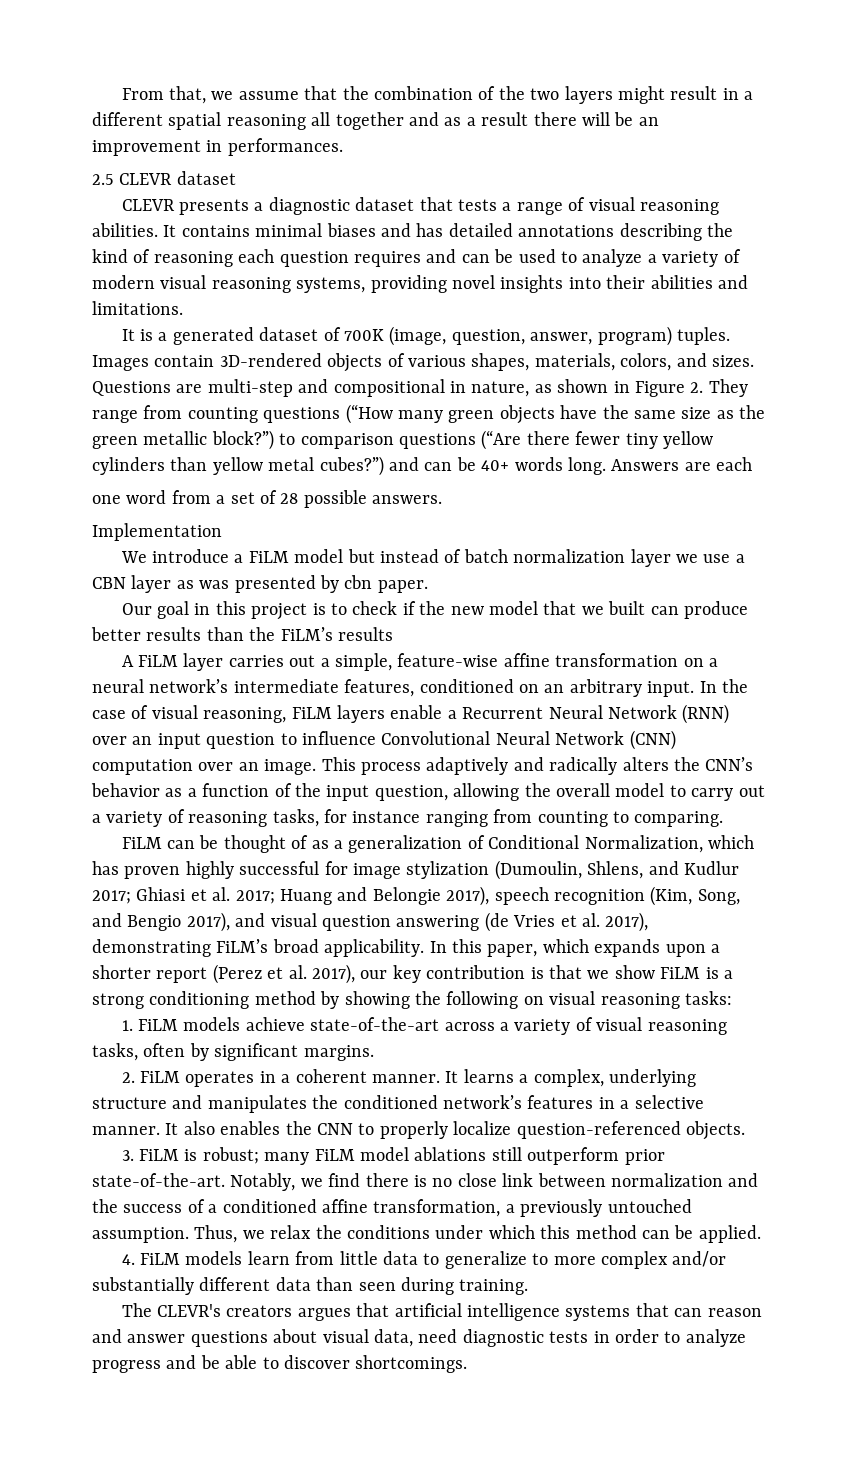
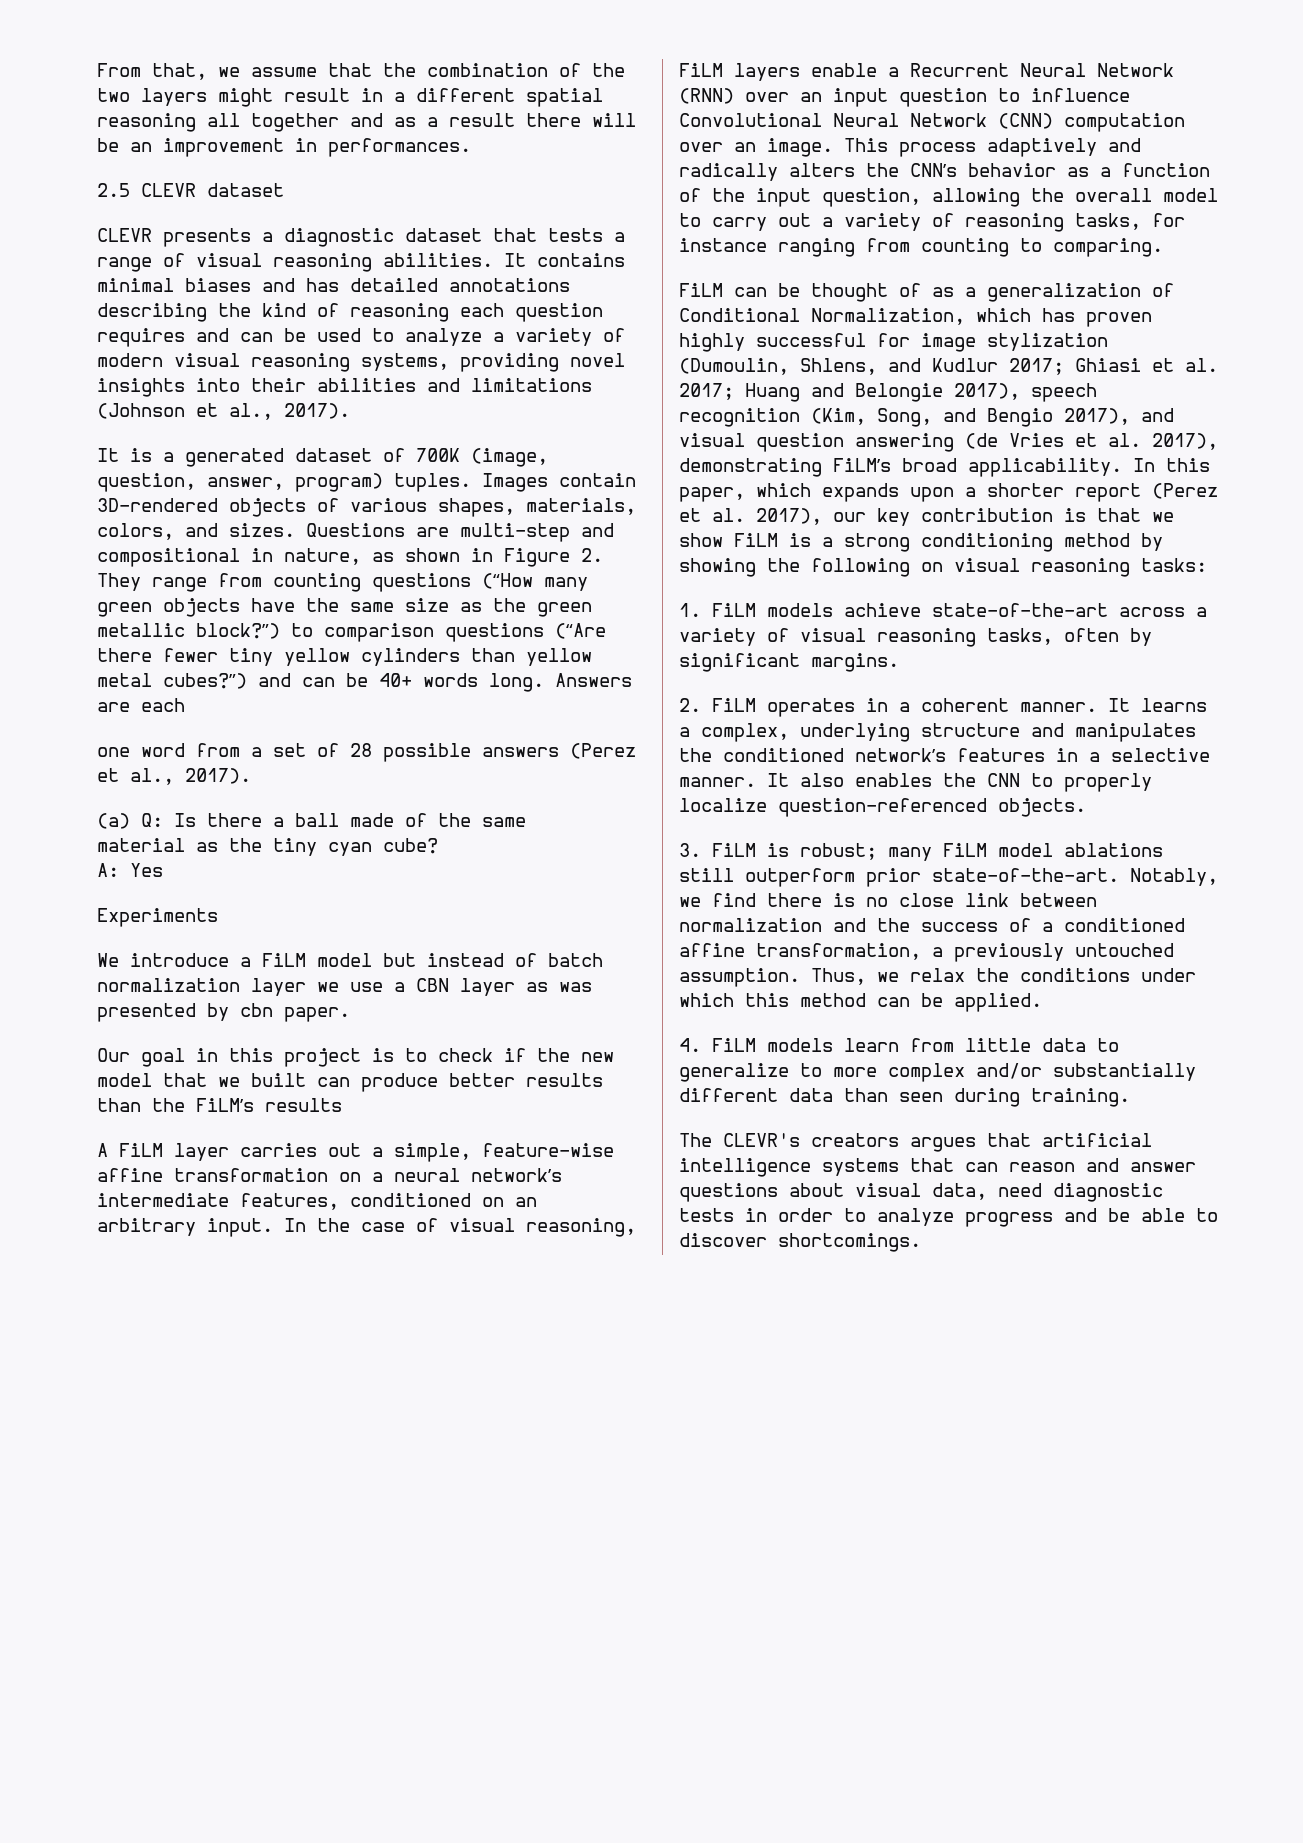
[92,301,183,315] limitations. -> [471,378,592,392] [97,403,350,420] limitations (Johnson et al., 2017).
[372,495,443,504] [92,523,222,541] answers. // Implementation -> [482,743,636,759] [97,768,251,785] [97,813,526,829] [97,838,438,856] [97,863,163,877] [97,908,218,927] answers (Perez et al., 2017). // (a) Q: Is there a ball made of the same // material as the tiny cyan cube? // A: Yes // Experiments

